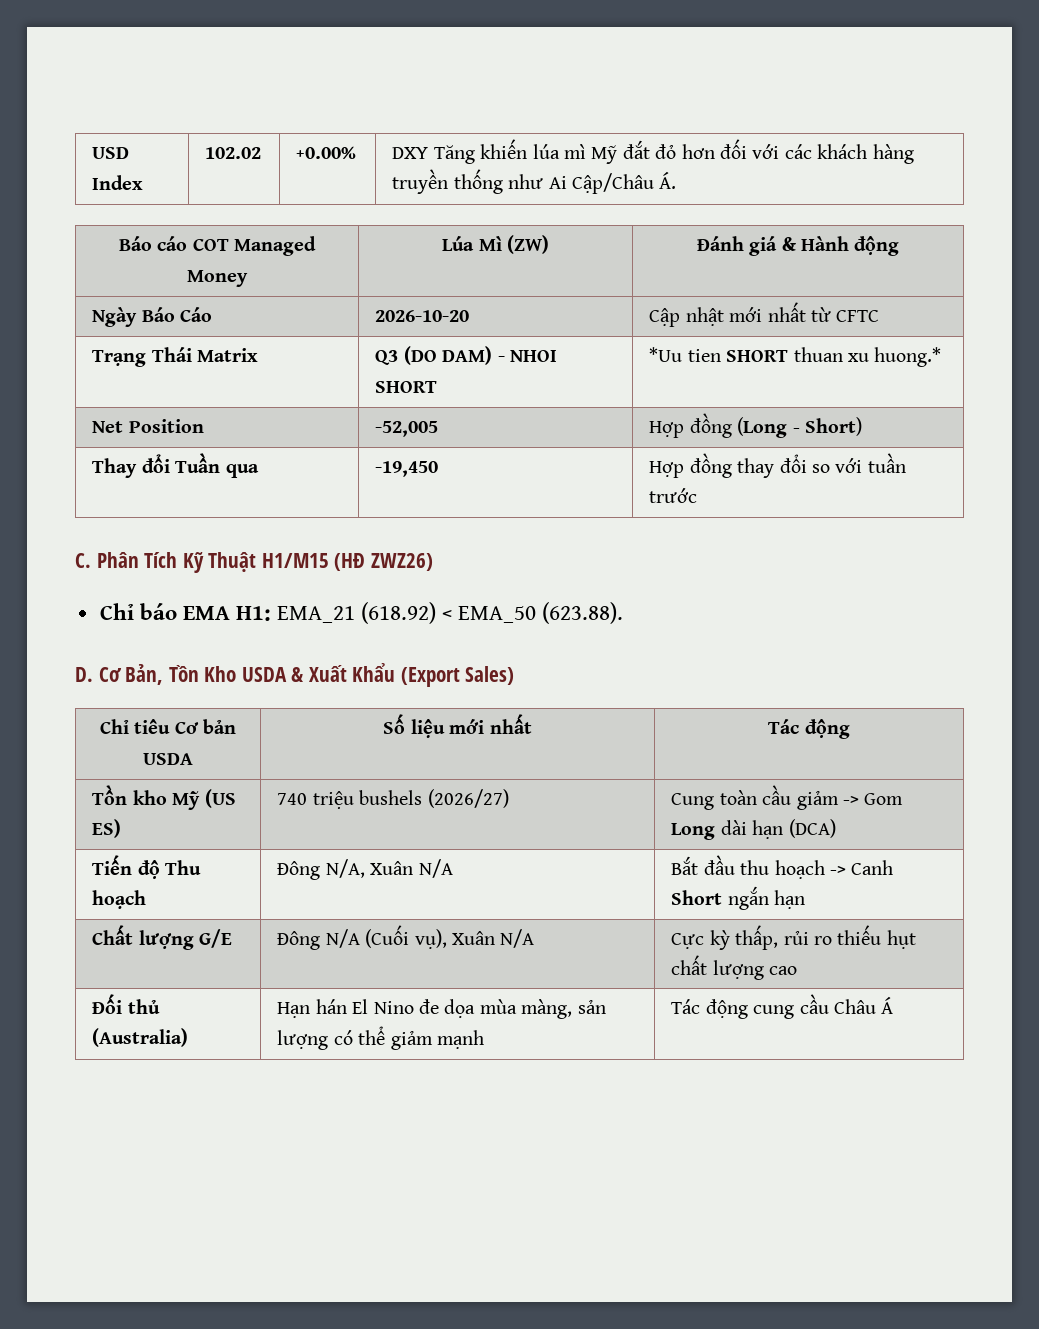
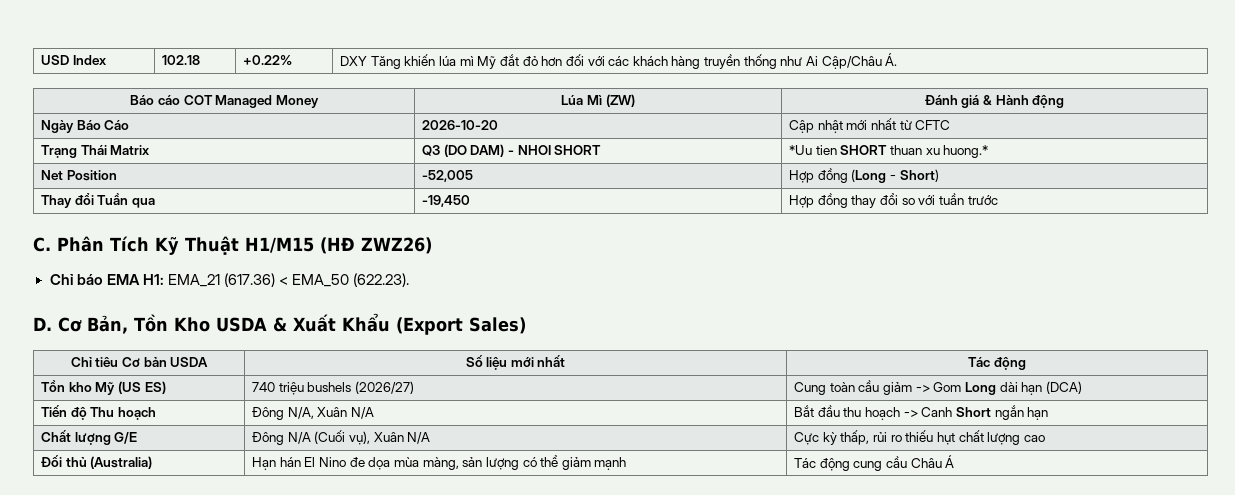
[205,147,262,159] [296,146,357,159] 102.02 | +0.00% -> [162,55,201,65] [243,55,293,65] 102.18 | +0.22%
[361,602,437,624] (618.92) -> [223,273,275,287] (617.36)
[542,602,624,624] (623.88). -> [352,273,409,287] (622.23).

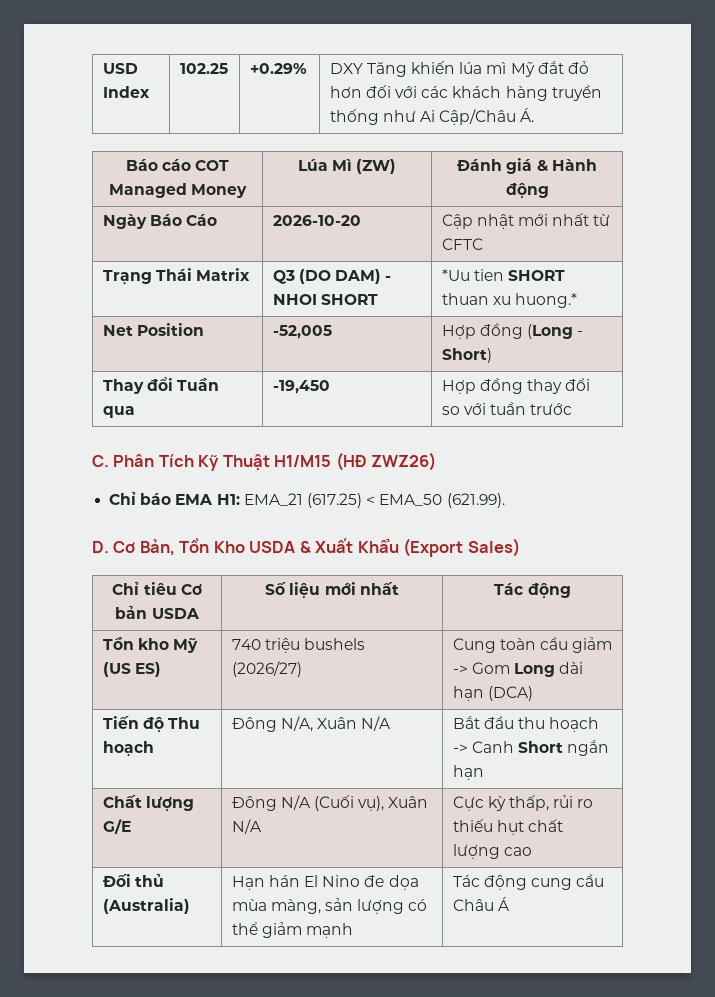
[162,55,201,65] [243,55,293,65] 102.18 | +0.22% -> [179,63,228,74] [249,63,307,74] 102.25 | +0.29%
[223,273,275,287] (617.36) -> [306,493,362,508] (617.25)
[352,273,409,287] (622.23). -> [446,493,505,508] (621.99).

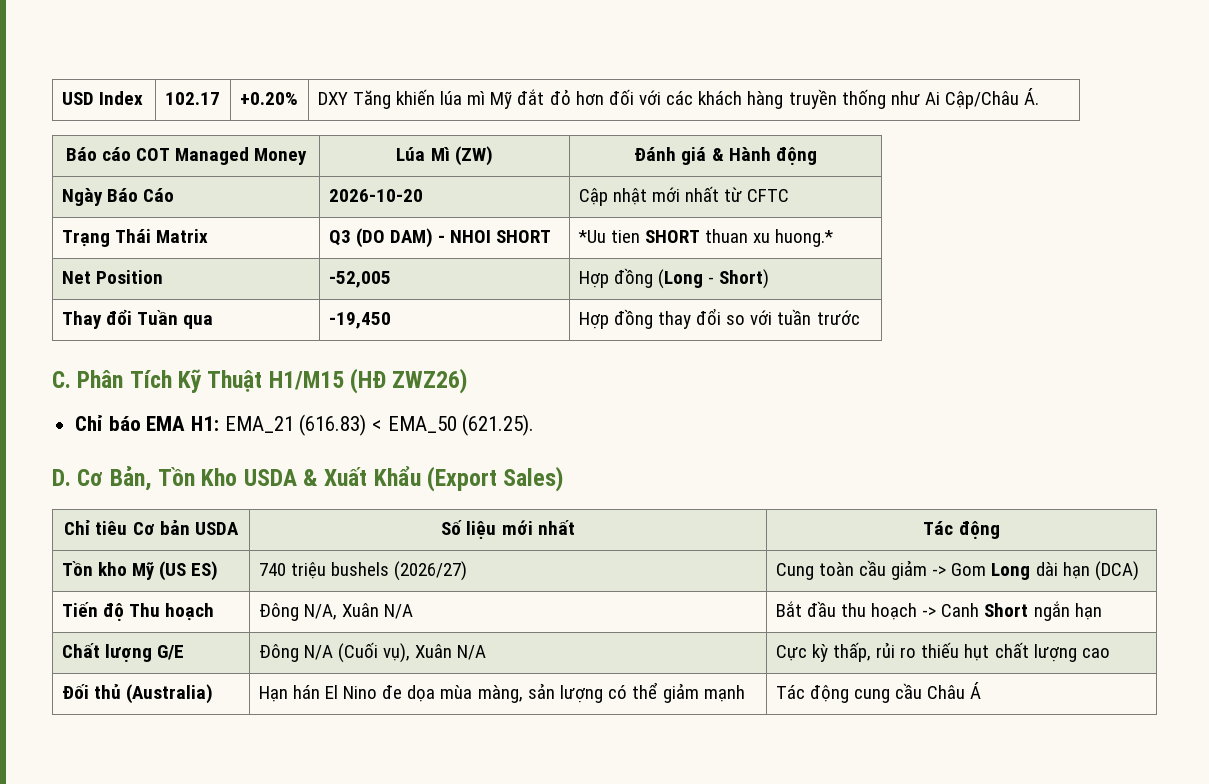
[179,63,228,74] [249,63,307,74] 102.25 | +0.29% -> [164,92,220,105] [239,92,298,105] 102.17 | +0.20%
[306,493,362,508] (617.25) -> [299,414,367,436] (616.83)
[446,493,505,508] (621.99). -> [462,414,535,436] (621.25).

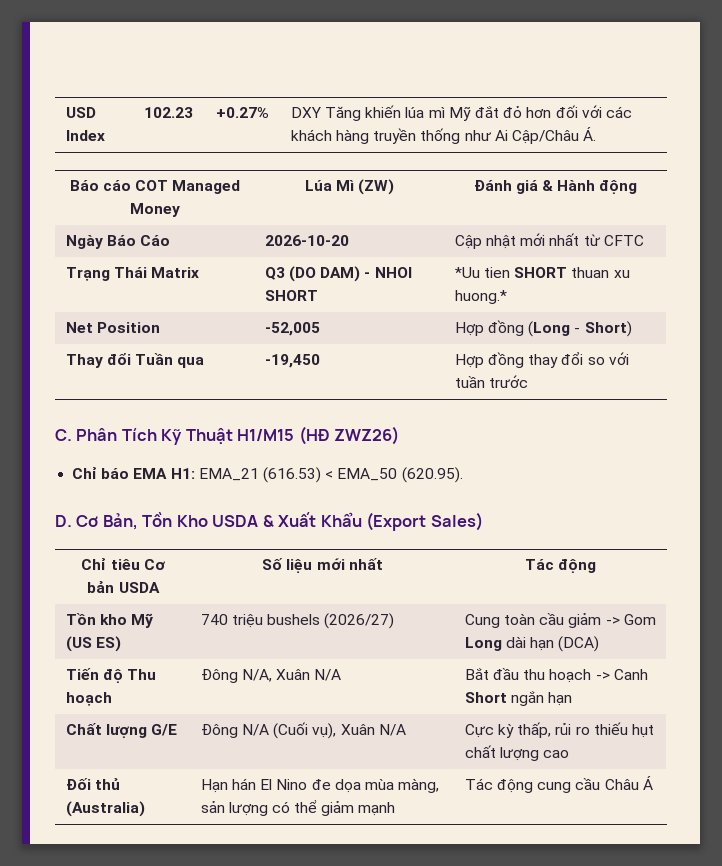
[164,92,220,105] [239,92,298,105] 102.17 | +0.20% -> [143,107,193,118] [215,107,269,118] 102.23 | +0.27%
[299,414,367,436] (616.83) -> [262,467,321,483] (616.53)
[462,414,535,436] (621.25). -> [401,467,463,483] (620.95).

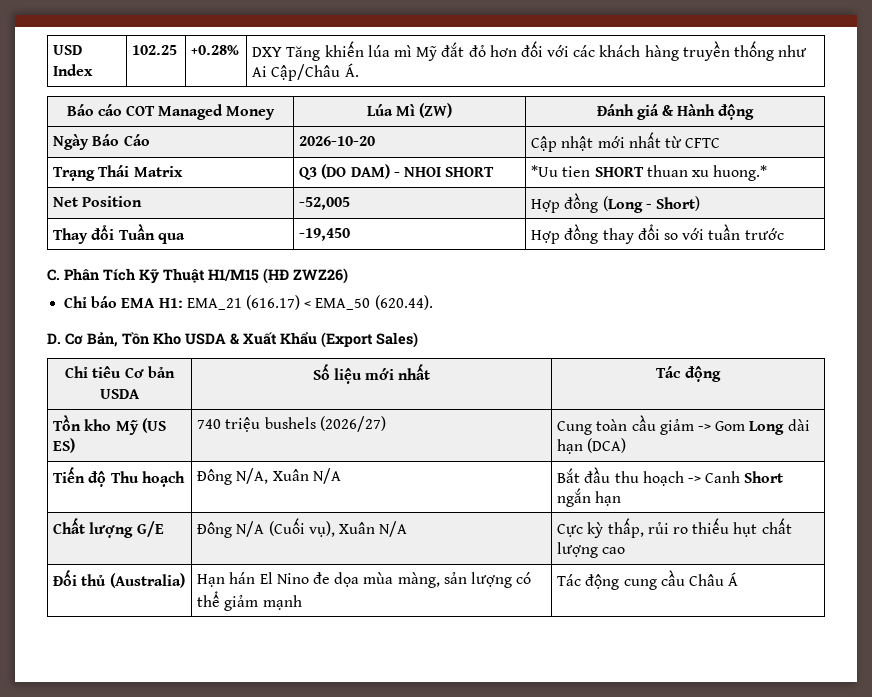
[143,107,193,118] [215,107,269,118] 102.23 | +0.27% -> [132,45,178,55] [191,45,240,55] 102.25 | +0.28%
[262,467,321,483] (616.53) -> [245,295,300,310] (616.17)
[401,467,463,483] (620.95). -> [374,295,433,310] (620.44).

